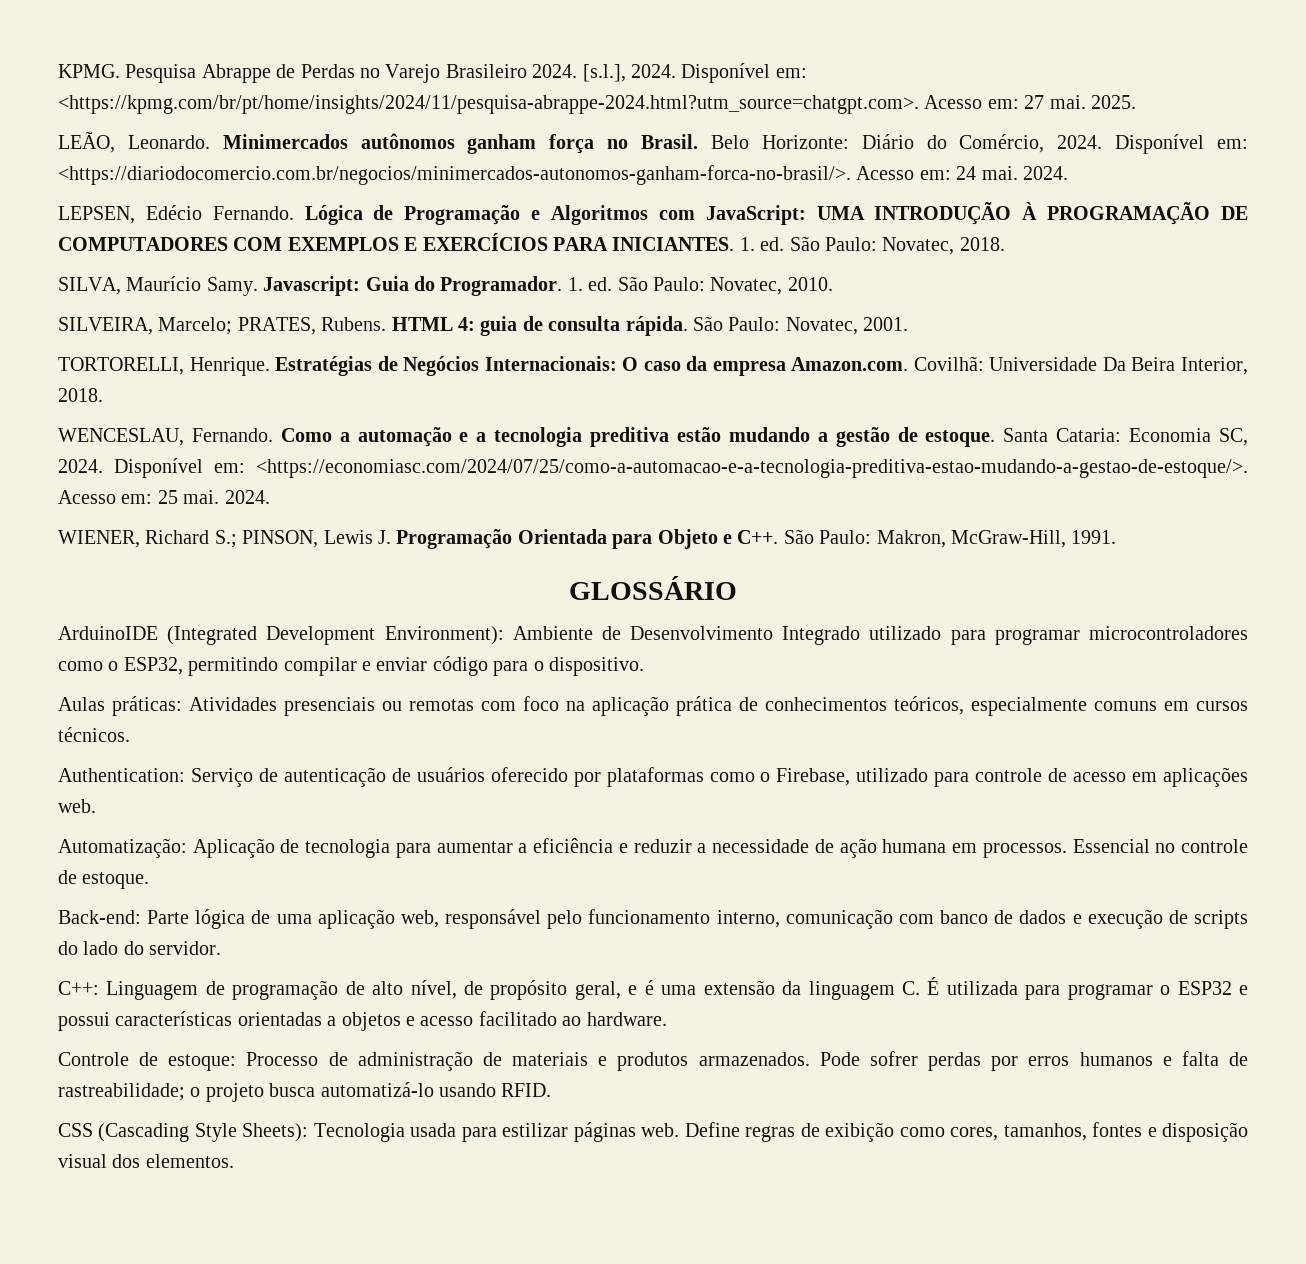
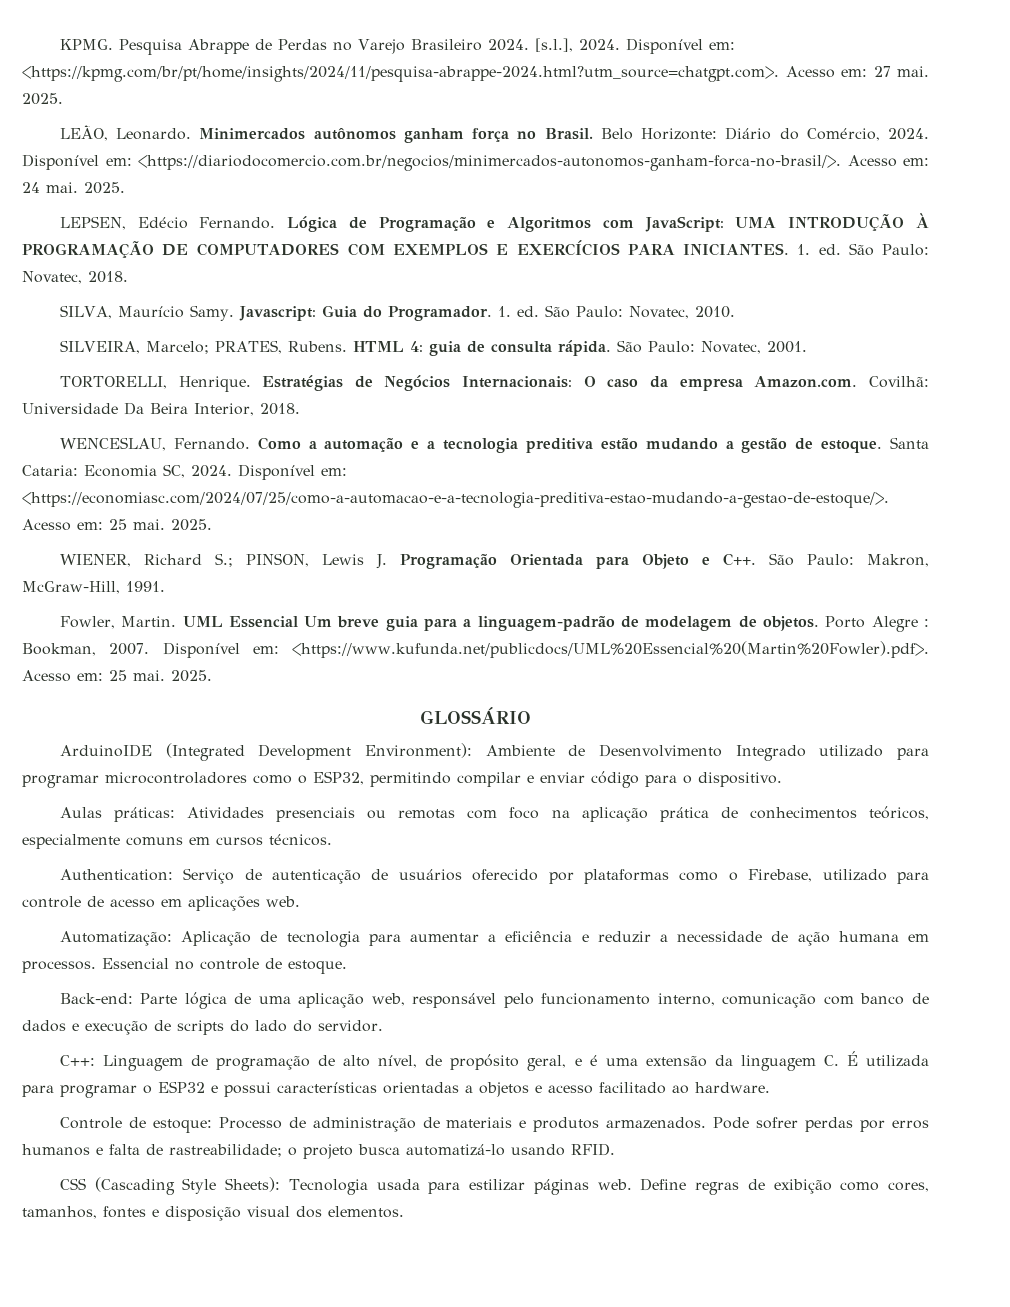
[1022,166,1068,180] 2024. -> [84,182,125,194] 2025.
[224,490,270,504] 2024. -> [171,519,212,531] 2025.
(1117, 537) none -> [59,615,929,632] [22,641,930,658] [22,670,212,682] // Fowler, Martin. UML Essencial Um breve guia para a linguagem-padrão de modelagem de objetos. Porto Alegre : Bookman, 2007. Disponível em: <https://www.kufunda.net/publicdocs/UML%20Essencial%20(Martin%20Fowler).pdf>. Acesso em: 25 mai. 2025.

